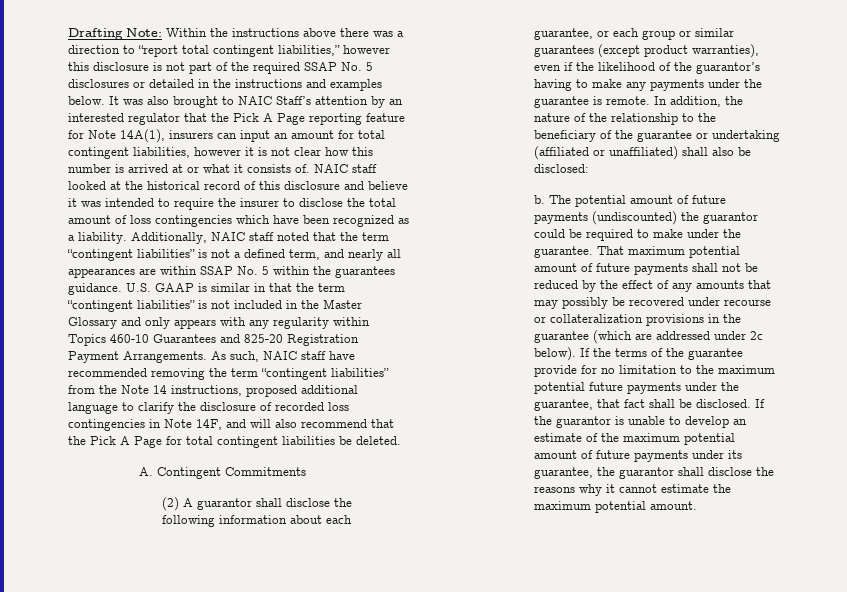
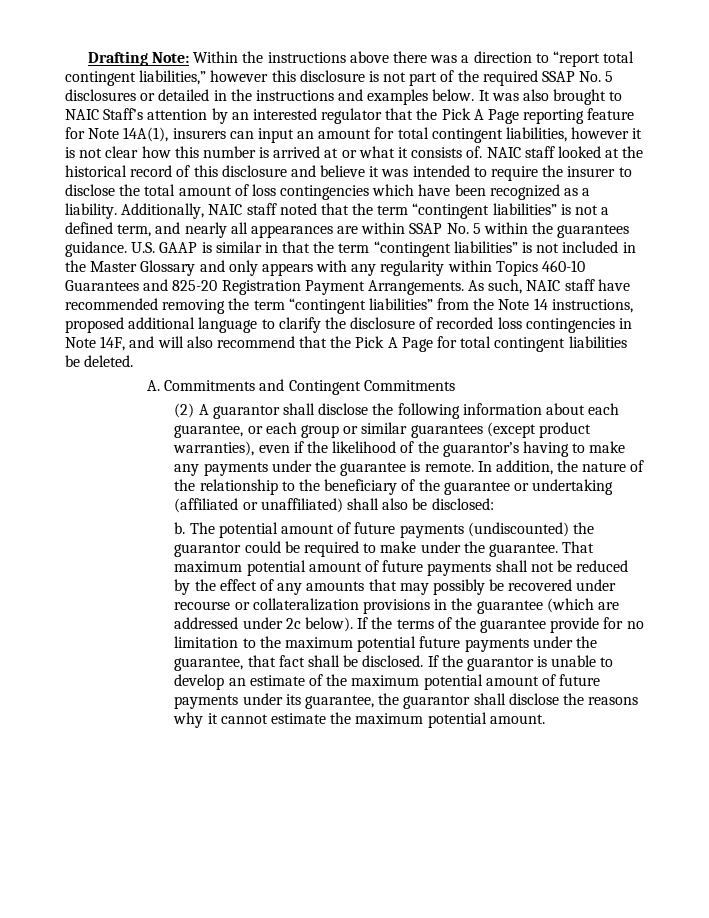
(153, 471) none -> [164,379,285,391] Commitments and

